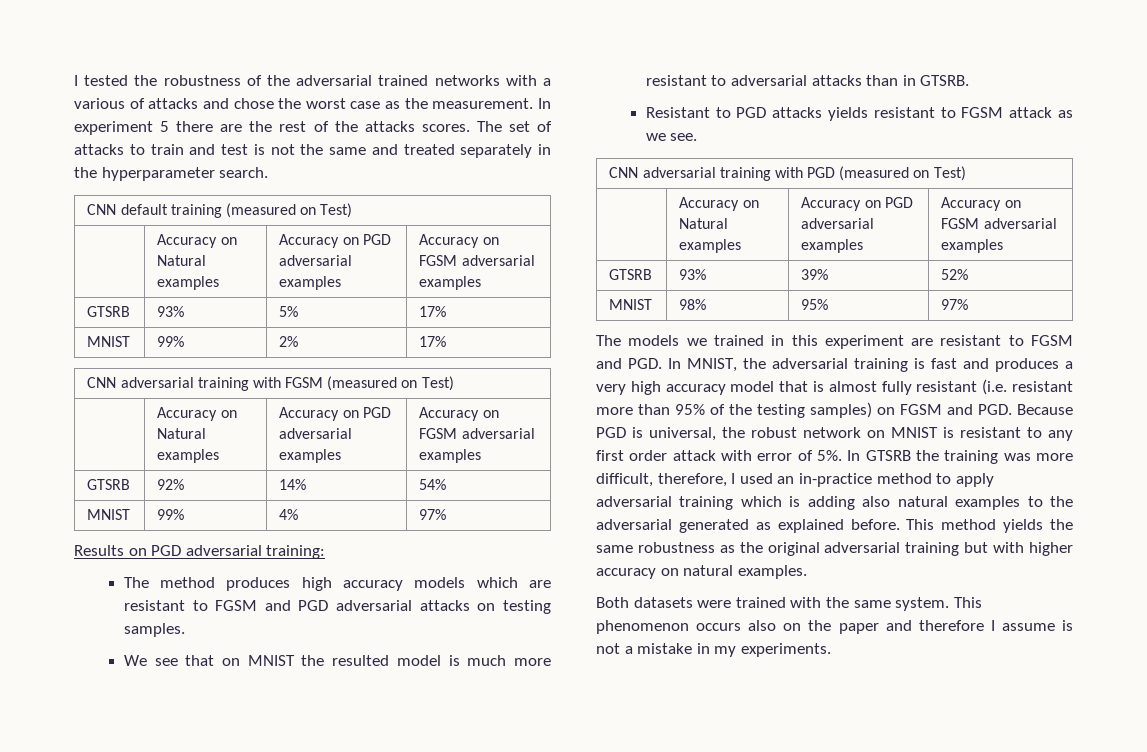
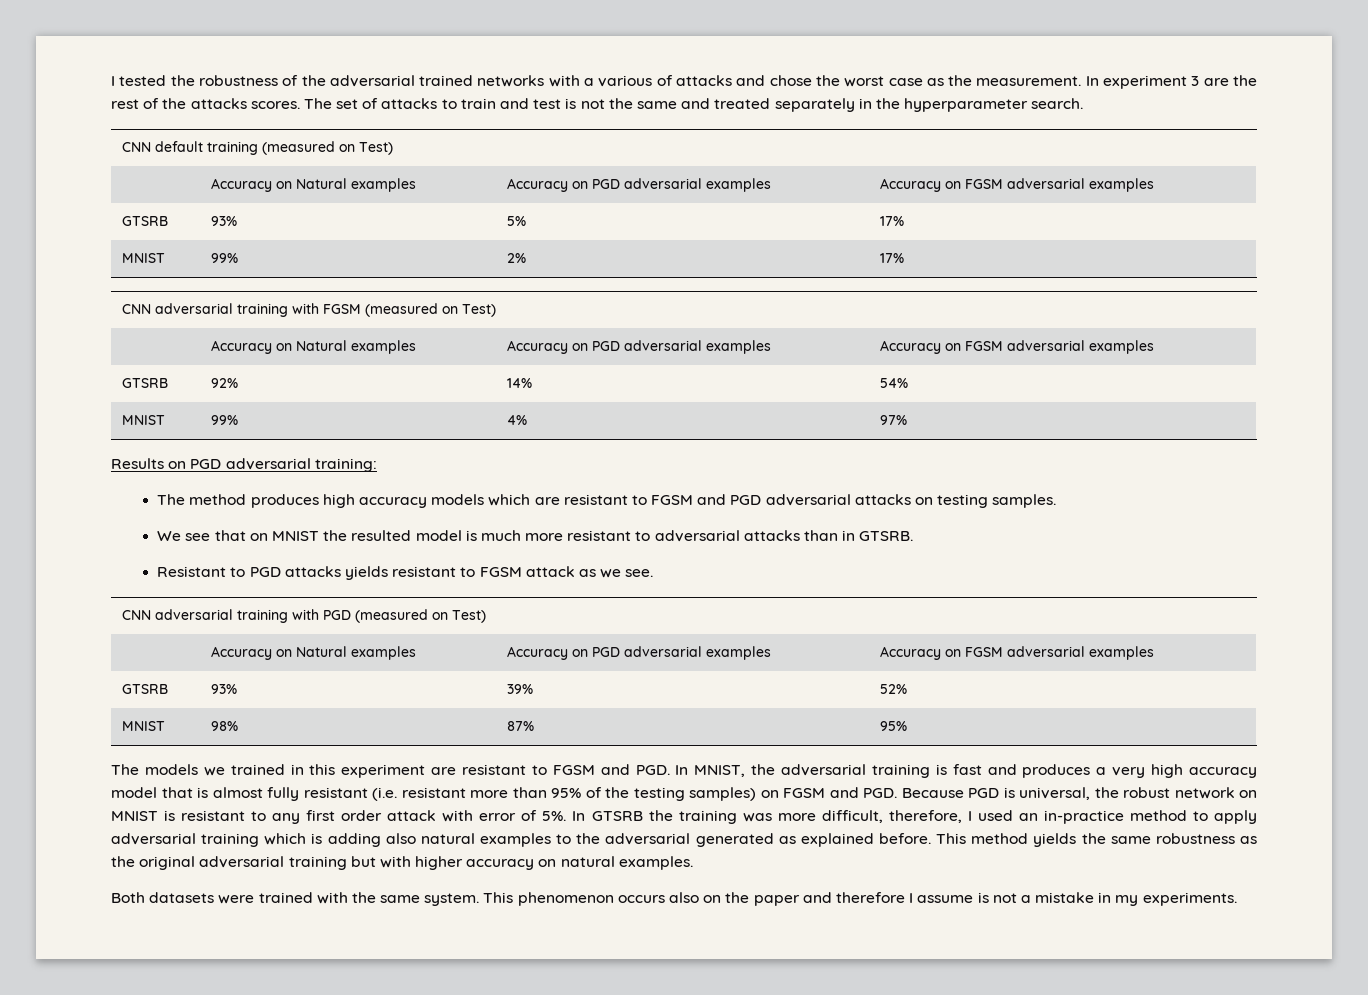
[160,121,214,132] 5 there -> [1191,76,1200,86] 3
[801,299,829,310] [941,299,969,310] | 95% | 97% -> [507,721,535,731] [880,721,908,731] | 87% | 95%

